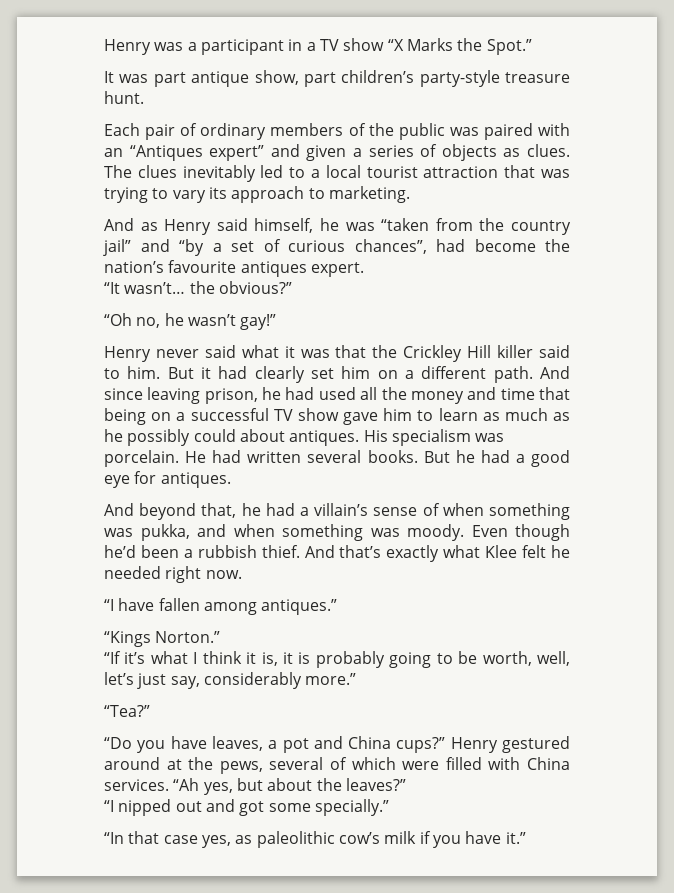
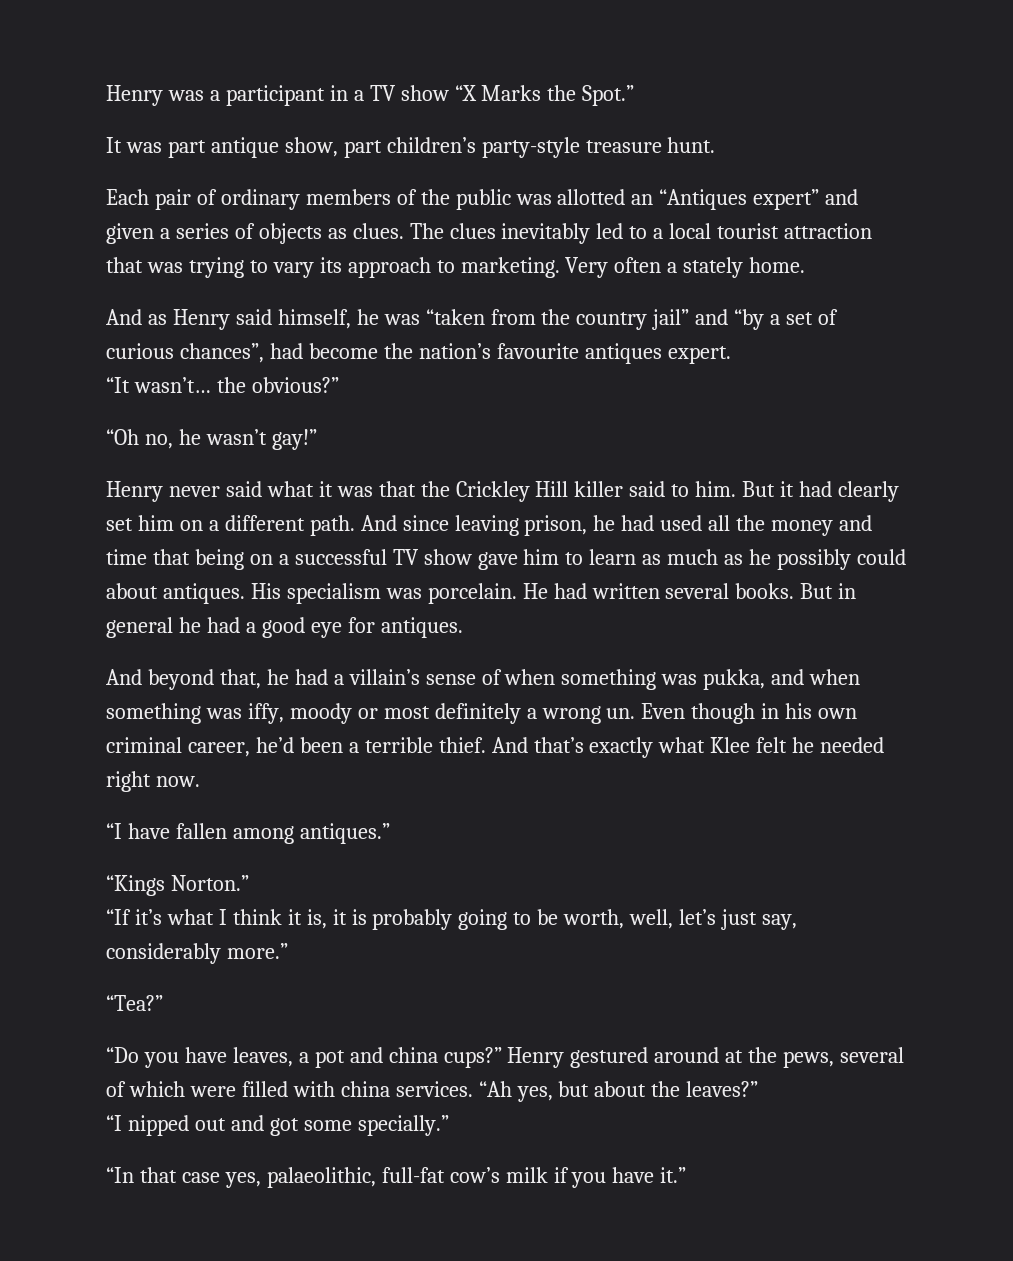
[483,123,571,140] paired with -> [557,189,626,205] allotted
(410, 194) none -> [565,257,806,278] Very often a stately home.
(450, 457) none -> [838,583,857,599] [106,617,173,638] in general
[407,524,570,541] moody. Even though -> [247,703,858,724] [106,737,250,757] iffy, moody or most definitely a wrong un. Even though in his own criminal career,
[197,545,257,558] rubbish -> [364,737,433,753] terrible
[348,736,392,749] China -> [388,1047,438,1063] china
[527,757,570,770] China -> [340,1081,390,1097] china
[235,831,335,848] as paleolithic -> [266,1167,445,1188] palaeolithic, full-fat

